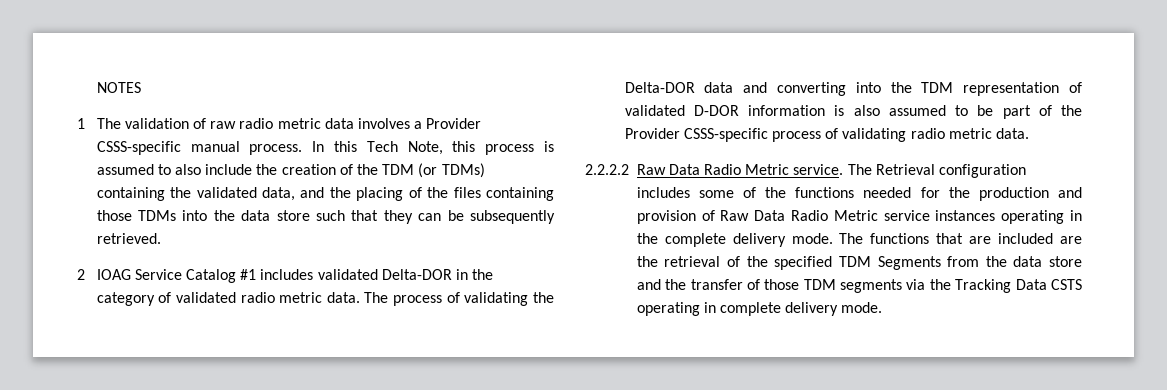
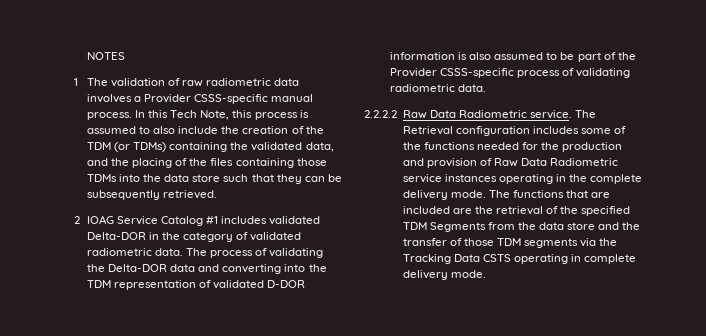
[239,118,321,129] radio metric -> [206,78,272,86] radiometric
[240,292,323,303] radio metric -> [86,248,152,256] radiometric
[910,128,992,139] radio metric -> [389,84,455,92] radiometric
[704,164,790,175] Radio Metric -> [458,110,527,118] Radiometric
[790,210,878,221] Radio Metric -> [550,158,619,166] Radiometric

